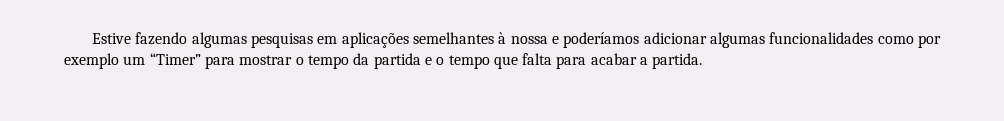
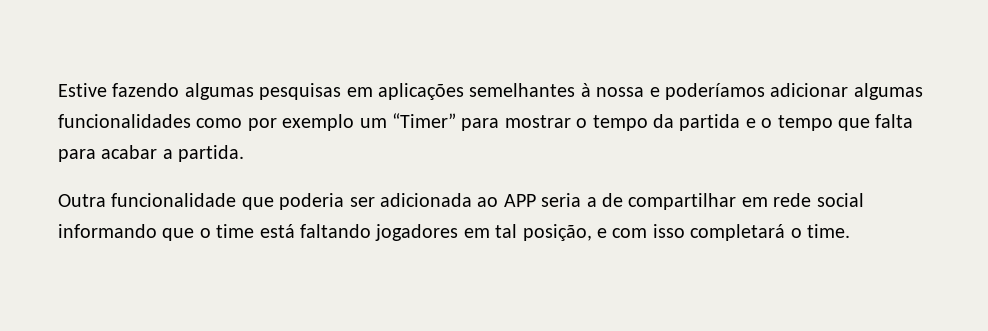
(703, 61) none -> [58,193,864,210] [58,224,850,241] // Outra funcionalidade que poderia ser adicionada ao APP seria a de compartilhar em rede social informando que o time está faltando jogadores em tal posição, e com isso completará o time.

